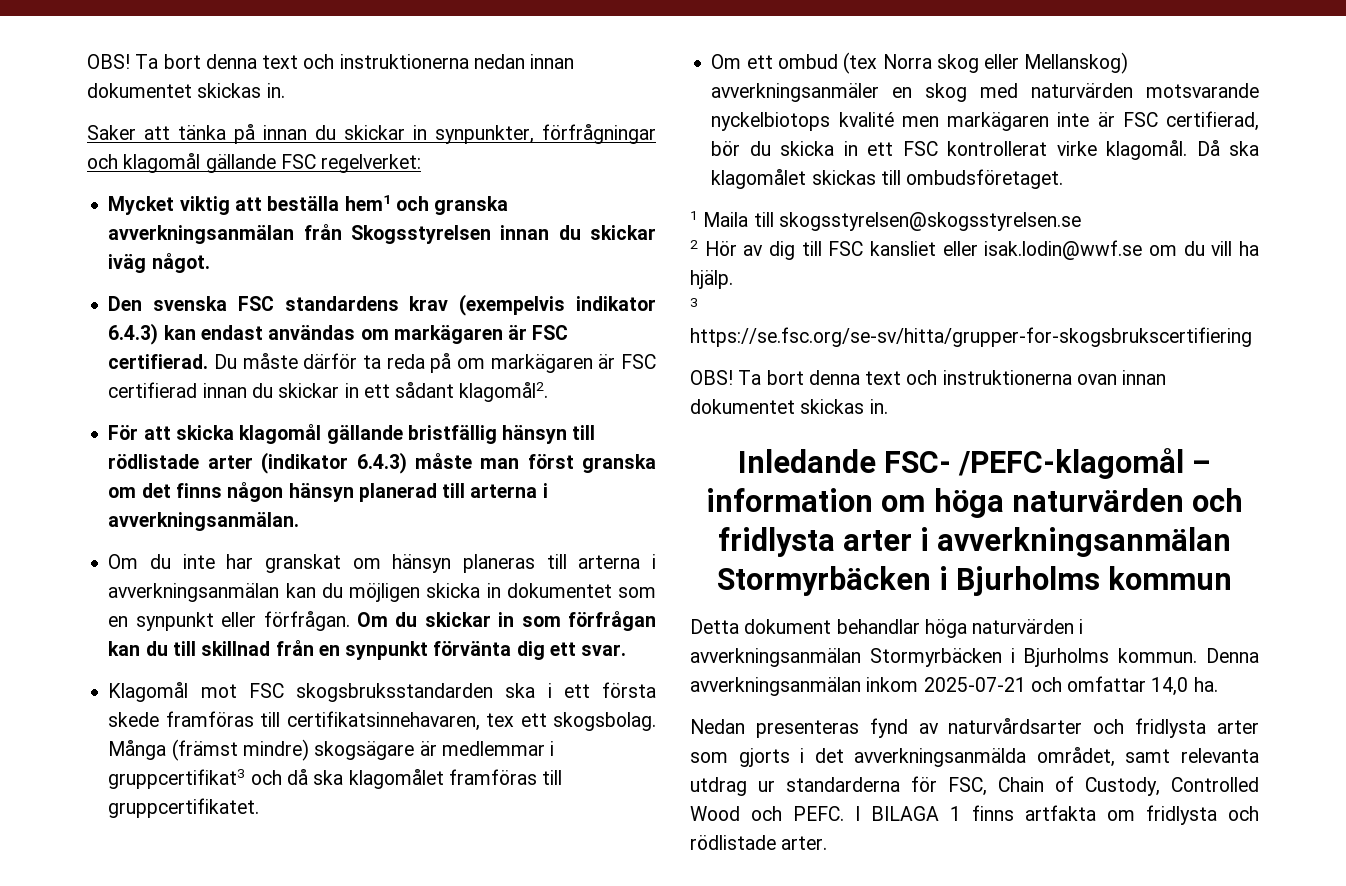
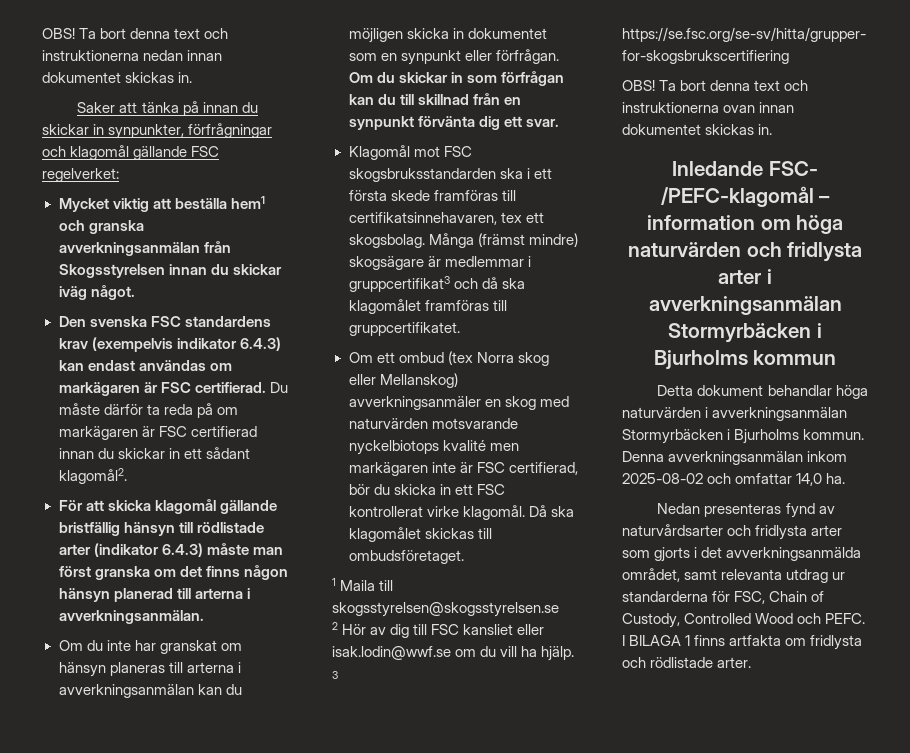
[923,677,1026,692] 2025-07-21 -> [622,473,703,484] 2025-08-02

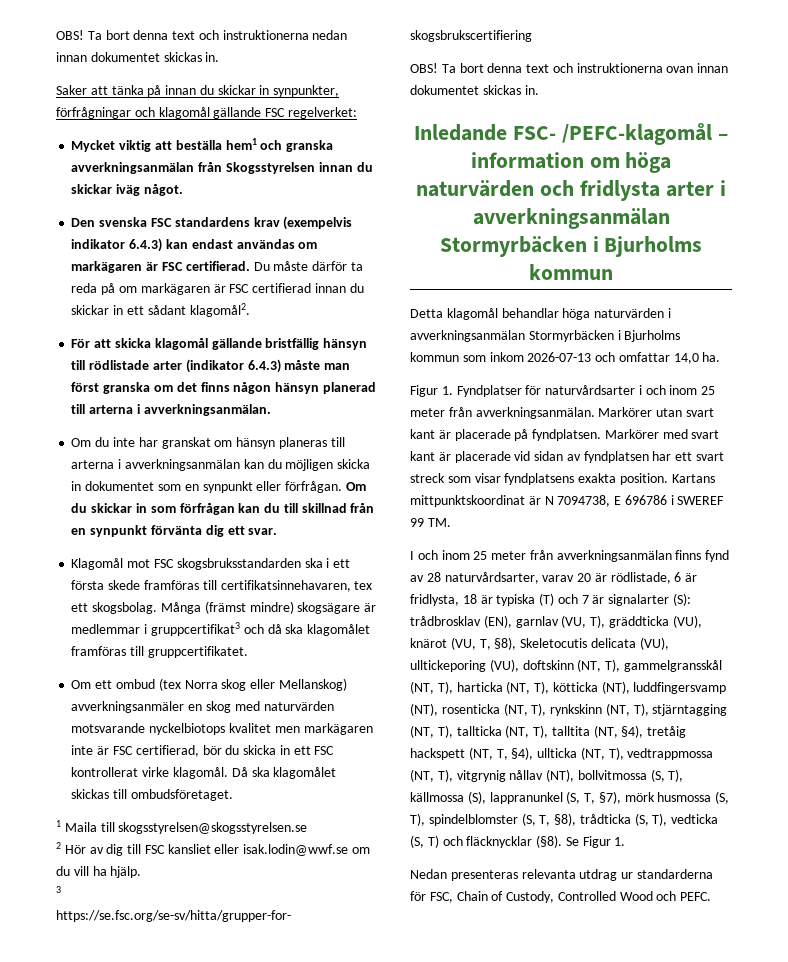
[442,440,486,451] kvalité -> [228,723,271,733] kvalitet
[697,385,764,396] dokument -> [446,308,498,320] klagomål
[803,429,865,440] [622,451,848,465] [622,473,703,484] kommun. Denna avverkningsanmälan inkom 2025-08-02 -> [410,352,592,362] kommun som inkom 2026-07-13
[657,503,835,518] [622,524,843,540] [622,547,862,562] [622,568,718,582] Nedan presenteras fynd av naturvårdsarter och fridlysta arter som gjorts i det avverkningsanmälda området, samt -> [410,385,716,397] [410,407,714,419] [410,429,720,441] [410,451,725,463] [410,473,715,485] [410,495,725,507] [410,518,451,527] [410,550,730,562] [410,572,698,584] [410,593,692,606] [410,615,702,628] [410,637,669,650] [410,659,722,672] [410,681,727,694] [410,703,728,716] [410,725,687,738] [410,747,714,760] [410,769,684,782] [410,791,730,804] [410,813,719,826] [410,835,626,848] [410,869,518,881] Figur 1. Fyndplatser för naturvårdsarter i och inom 25 meter från avverkningsanmälan. Markörer utan svart kant är placerade på fyndplatsen. Markörer med svart kant är placerade vid sidan av fyndplatsen har ett svart streck som visar fyndplatsens exakta position. Kartans mittpunktskoordinat är N 7094738, E 696786 i SWEREF 99 TM. // I och inom 25 meter från avverkningsanmälan finns fynd av 28 naturvårdsarter, varav 20 är rödlistade, 6 är fridlysta, 18 är typiska (T) och 7 är signalarter (S): trådbrosklav (EN), garnlav (VU, T), gräddticka (VU), knärot (VU, T, §8), Skeletocutis delicata (VU), ulltickeporing (VU), doftskinn (NT, T), gammelgransskål (NT, T), harticka (NT, T), kötticka (NT), luddfingersvamp (NT), rosenticka (NT, T), rynkskinn (NT, T), stjärntagging (NT, T), tallticka (NT, T), talltita (NT, §4), tretåig hackspett (NT, T, §4), ullticka (NT, T), vedtrappmossa (NT, T), vitgrynig nållav (NT), bollvitmossa (S, T), källmossa (S), lappranunkel (S, T, §7), mörk husmossa (S, T), spindelblomster (S, T, §8), trådticka (S, T), vedticka (S, T) och fläcknycklar (§8). Se Figur 1. // Nedan presenteras
[622,635,863,650] [622,657,752,668] I BILAGA 1 finns artfakta om fridlysta och rödlistade arter. -> (712, 896) none

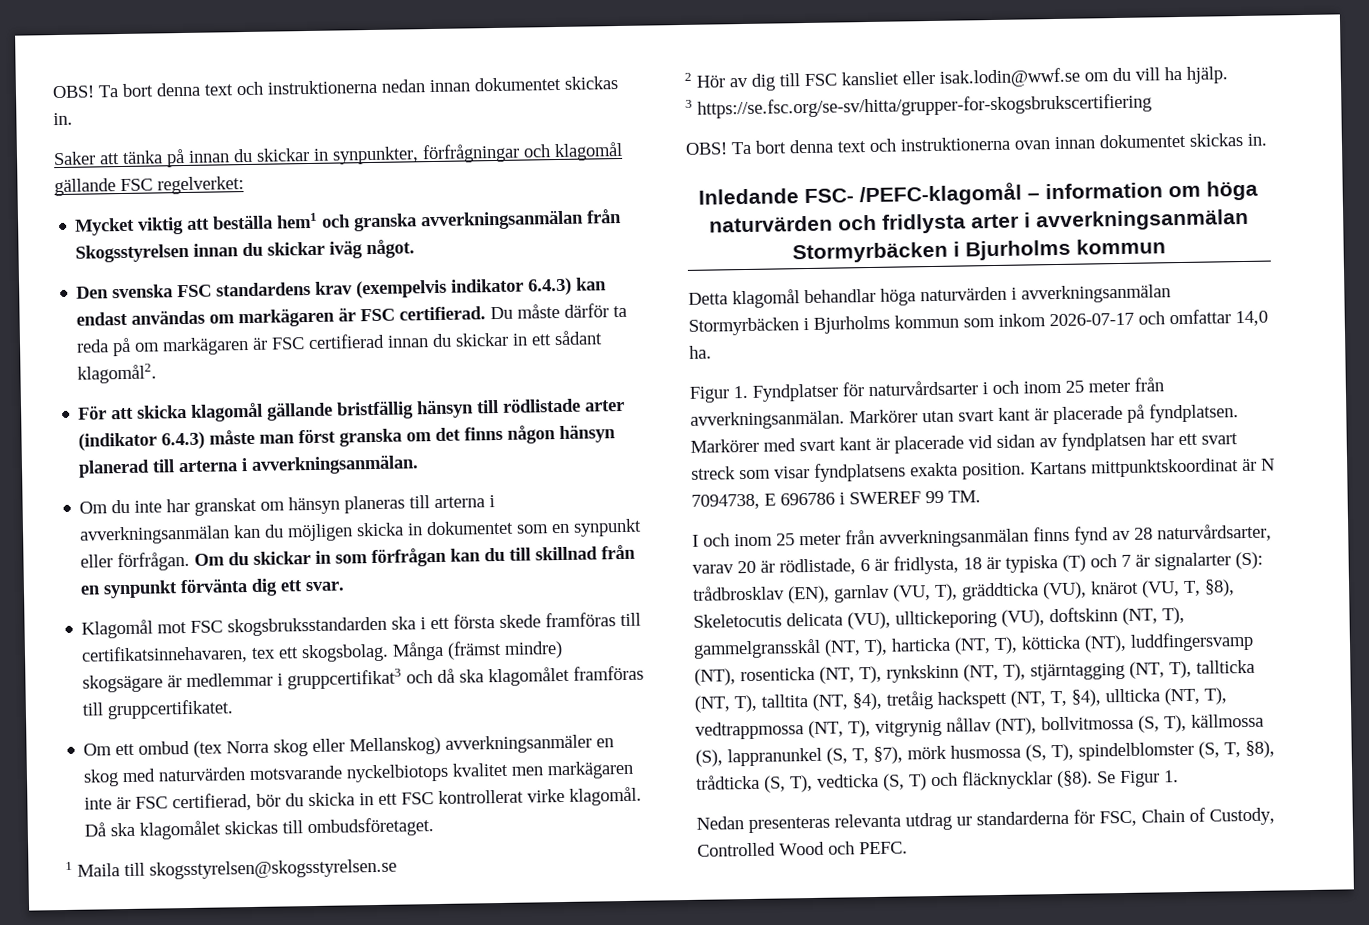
[527,352,592,362] 2026-07-13 -> [1049,312,1134,327] 2026-07-17

